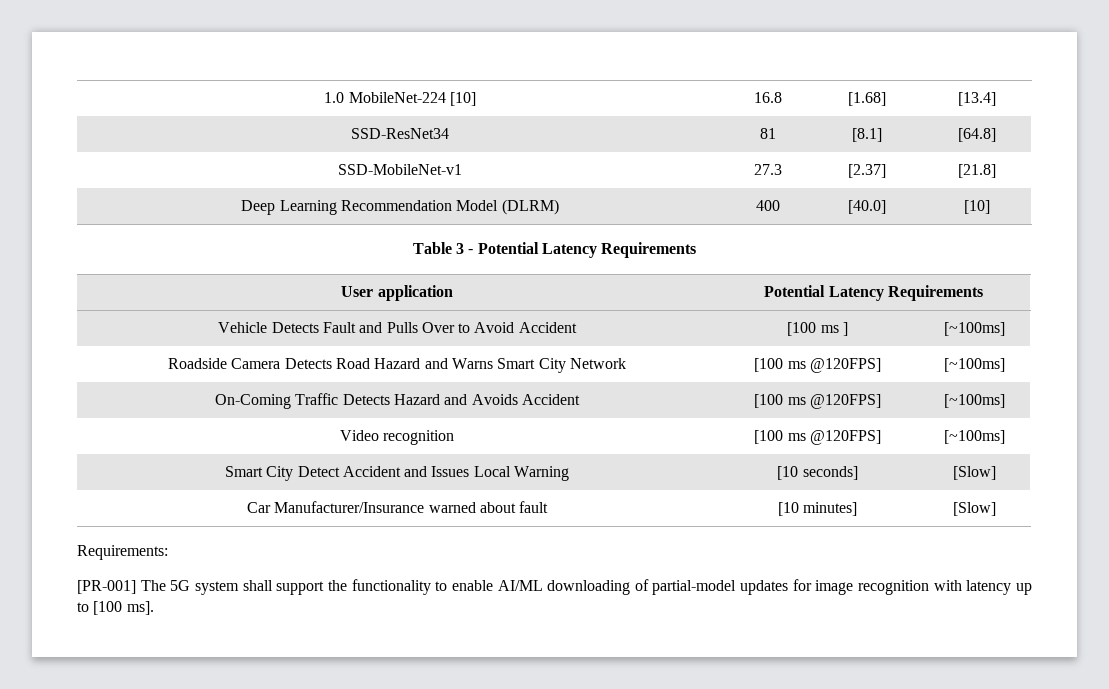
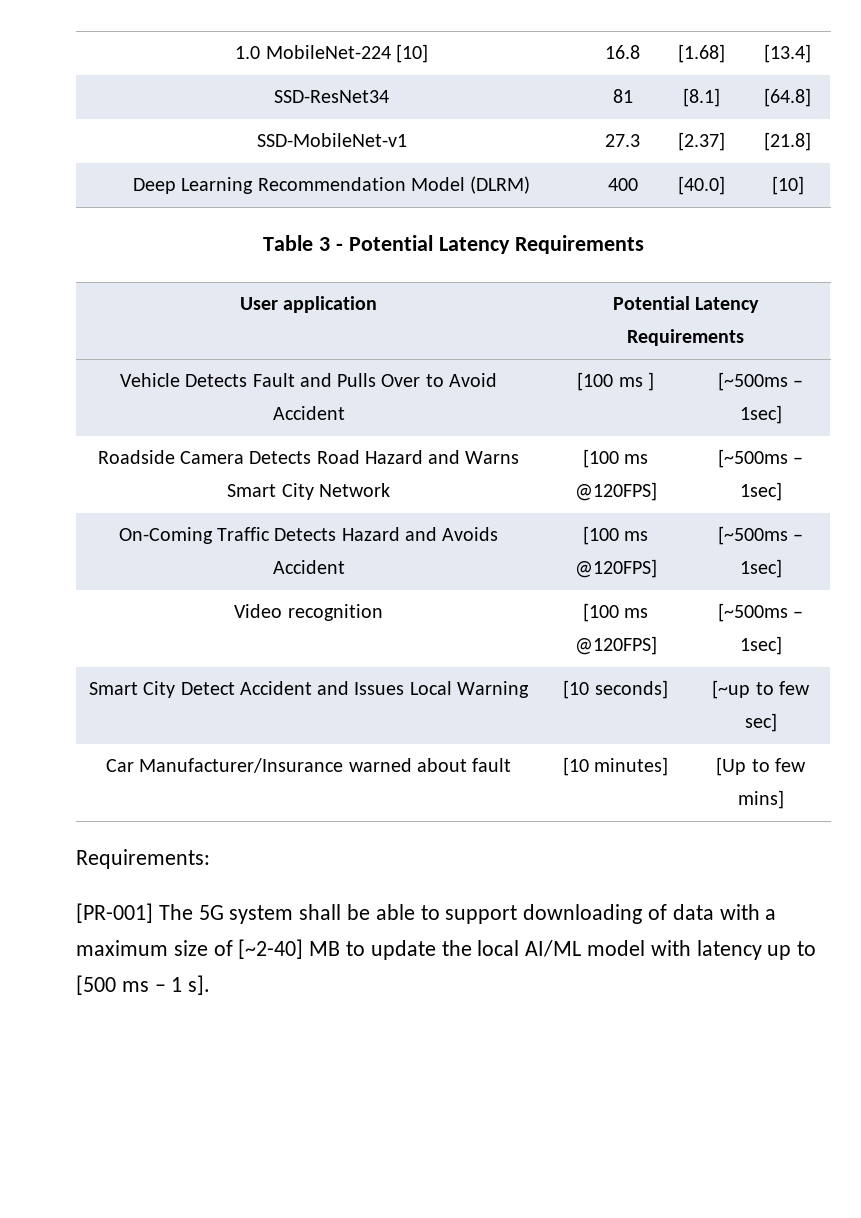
[944,322,1005,336] [~100ms] -> [717,372,804,391] [739,405,782,424] [~500ms – 1sec]
[944,358,1005,372] [~100ms] -> [717,449,804,468] [739,482,782,501] [~500ms – 1sec]
[944,394,1005,408] [~100ms] -> [717,526,804,545] [739,559,782,578] [~500ms – 1sec]
[944,430,1005,444] [~100ms] -> [717,603,804,622] [739,636,782,655] [~500ms – 1sec]
[953,466,996,480] [Slow] -> [712,680,810,699] [744,713,777,732] [~up to few sec]
[953,502,996,516] [Slow] -> [716,757,806,776] [737,790,784,809] [Up to few mins]
[276,579,1032,595] [77,601,154,615] support the functionality to enable AI/ML downloading of partial-model updates for image recognition with latency up to [100 ms]. -> [347,904,777,924] [76,939,817,960] [76,975,211,995] be able to support downloading of data with a maximum size of [~2-40] MB to update the local AI/ML model with latency up to [500 ms – 1 s].

